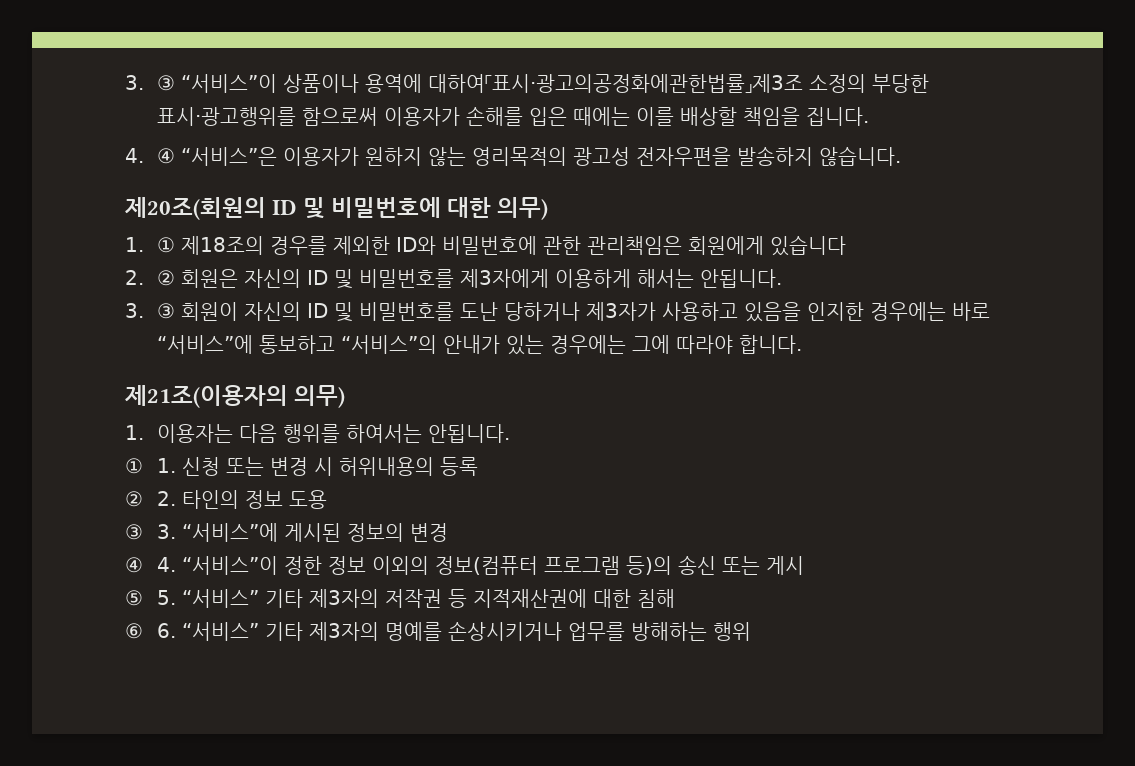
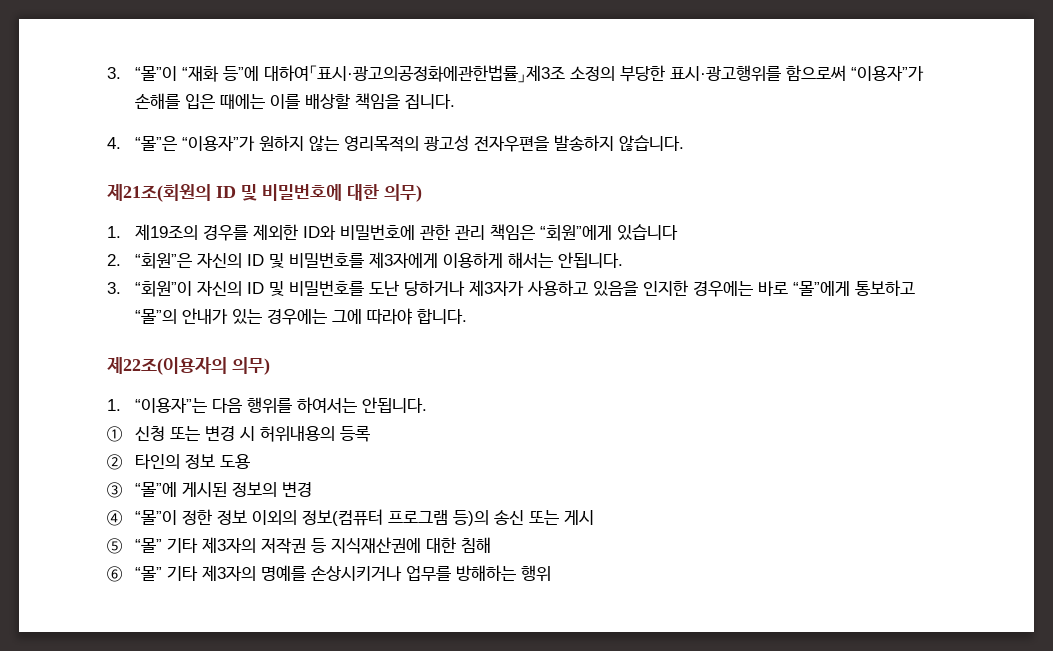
[125,74,422,93] 3. ③ “서비스”이 상품이나 용역에 -> [107,66,259,82] 3. “몰”이 “재화 등”에
[383,107,460,126] 이용자가 -> [850,66,924,81] “이용자”가
[156,147,359,166] ④ “서비스”은 이용자가 -> [134,136,255,151] “몰”은 “이용자”가
[125,197,266,220] 제20조(회원의 -> [107,184,211,202] 제21조(회원의
[156,236,264,255] ① 제18조의 -> [134,224,198,240] 제19조의
[586,236,764,255] 관리책임은 회원에게 -> [454,224,612,241] 관리 책임은 “회원”에게
[156,269,238,288] ② 회원은 -> [134,253,192,269] “회원”은
[156,302,238,321] ③ 회원이 -> [134,281,192,297] “회원”이
[156,335,437,354] “서비스”에 통보하고 “서비스”의 -> [792,280,915,296] [134,309,177,324] “몰”에게 통보하고 “몰”의
[125,385,346,408] [125,424,233,443] 제21조(이용자의 의무) // 1. 이용자는 -> [107,357,270,375] [107,398,207,413] 제22조(이용자의 의무) // 1. “이용자”는
[156,458,176,473] 1. -> (122, 434) none
[156,491,176,506] 2. -> (122, 462) none
[156,523,278,542] 3. “서비스”에 -> [134,482,177,497] “몰”에
[156,556,278,575] 4. “서비스”이 -> [134,510,177,525] “몰”이
[156,589,259,608] 5. “서비스” -> [134,538,162,553] “몰”
[472,589,587,608] 지적재산권에 -> [330,537,421,554] 지식재산권에
[156,622,259,641] 6. “서비스” -> [134,566,162,581] “몰”

